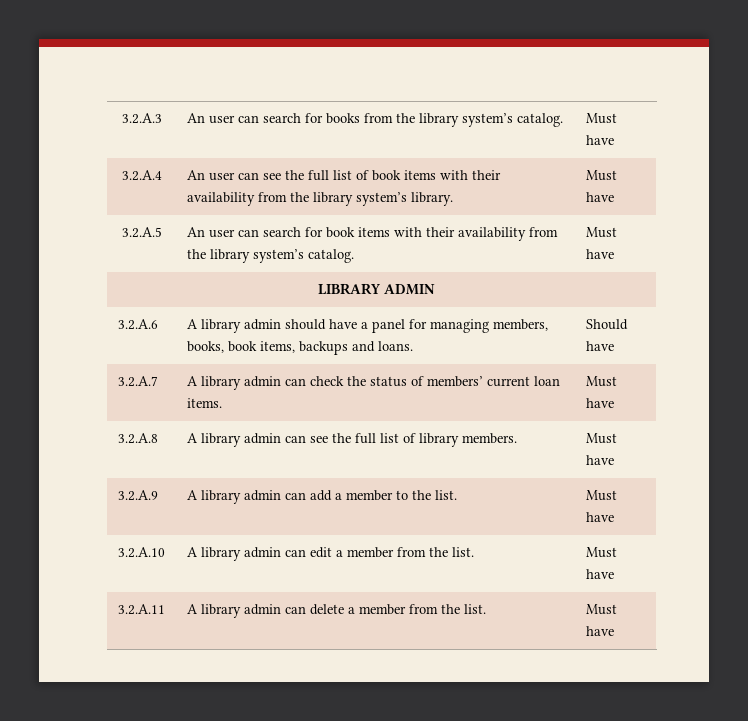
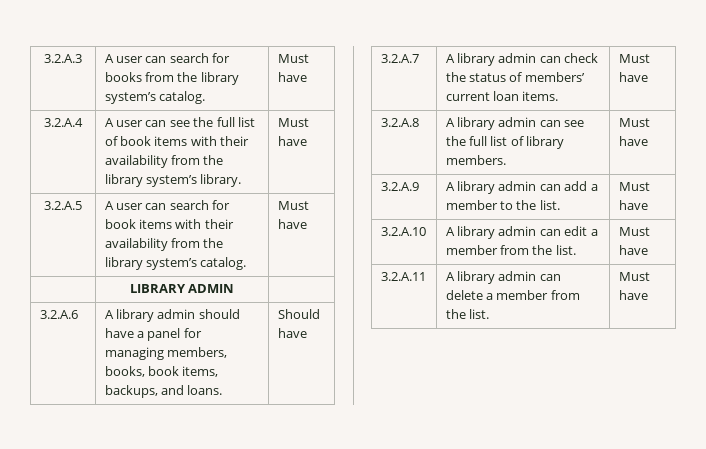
[186,113,205,123] An -> [104,54,114,63] A
[186,170,205,180] An -> [104,118,114,127] A
[186,227,205,237] An -> [104,201,114,210] A
[298,341,348,355] backups -> [104,385,158,398] backups,

